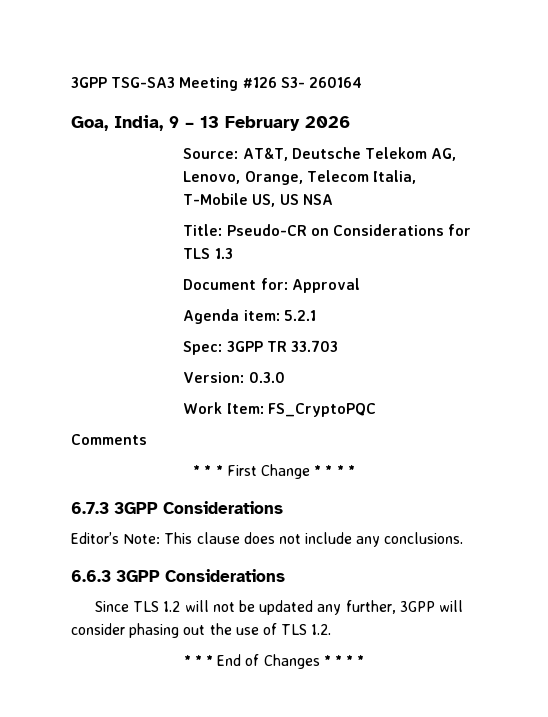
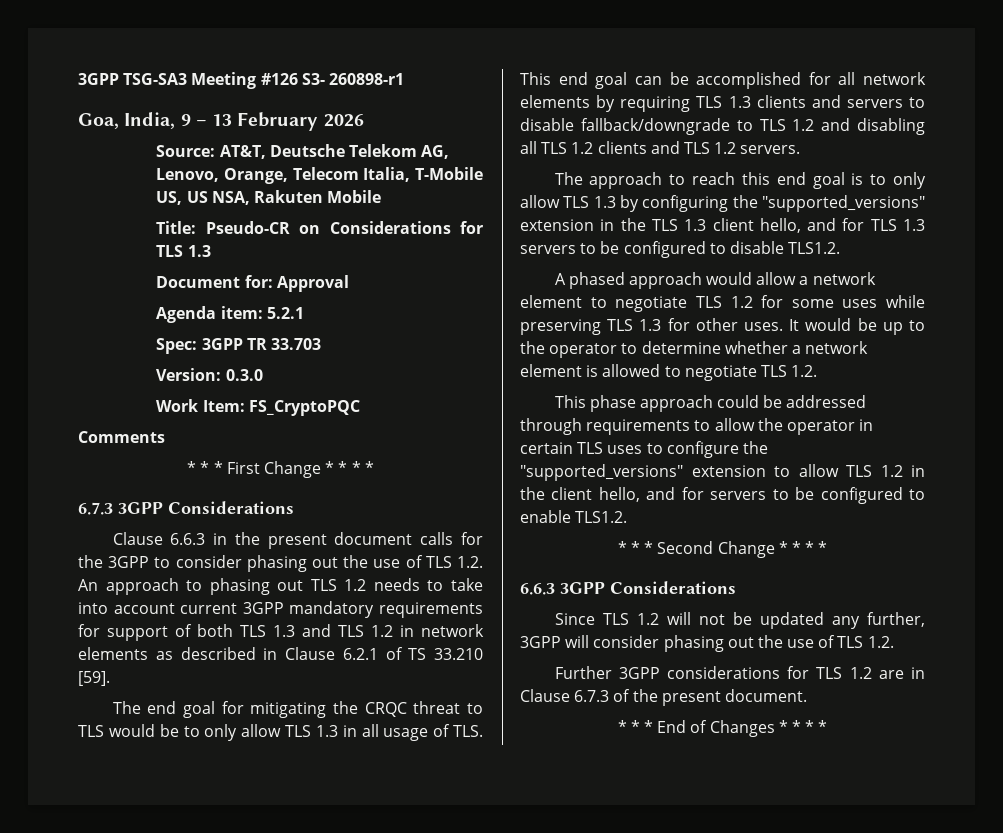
[308,77,362,88] 260164 -> [328,73,404,85] 260898-r1
[302,194,333,205] NSA -> [211,190,382,205] NSA, Rakuten Mobile
[71,532,464,547] Editor’s Note: This clause does not include any conclusions. -> [112,532,483,549] [78,555,483,572] [78,578,483,595] [78,601,483,618] [78,624,484,641] [78,647,483,660] [78,671,110,686] [112,701,483,718] [78,724,483,741] [520,72,926,89] [520,95,925,112] [520,118,925,135] [520,141,801,154] [554,172,926,189] [520,195,925,212] [520,218,926,233] [520,241,841,258] [554,272,876,289] [520,295,925,312] [520,318,925,335] [520,341,869,358] [520,364,818,381] [554,395,867,412] [520,418,874,435] [520,441,768,458] [520,464,925,481] [520,487,925,504] [520,510,628,523] [617,541,828,558] Clause 6.6.3 in the present document calls for the 3GPP to consider phasing out the use of TLS 1.2. An approach to phasing out TLS 1.2 needs to take into account current 3GPP mandatory requirements for support of both TLS 1.3 and TLS 1.2 in network elements as described in Clause 6.2.1 of TS 33.210 [59]. // The end goal for mitigating the CRQC threat to TLS would be to only allow TLS 1.3 in all usage of TLS. This end goal can be accomplished for all network elements by requiring TLS 1.3 clients and servers to disable fallback/downgrade to TLS 1.2 and disabling all TLS 1.2 clients and TLS 1.2 servers. // The approach to reach this end goal is to only allow TLS 1.3 by configuring the "supported_versions" extension in the TLS 1.3 client hello, and for TLS 1.3 servers to be configured to disable TLS1.2. // A phased approach would allow a network element to negotiate TLS 1.2 for some uses while preserving TLS 1.3 for other uses. It would be up to the operator to determine whether a network element is allowed to negotiate TLS 1.2. // This phase approach could be addressed through requirements to allow the operator in certain TLS uses to configure the "supported_versions" extension to allow TLS 1.2 in the client hello, and for servers to be configured to enable TLS1.2. // * * * Second Change * * * *
(332, 629) none -> [554,666,925,679] [520,689,807,706] // Further 3GPP considerations for TLS 1.2 are in Clause 6.7.3 of the present document.

